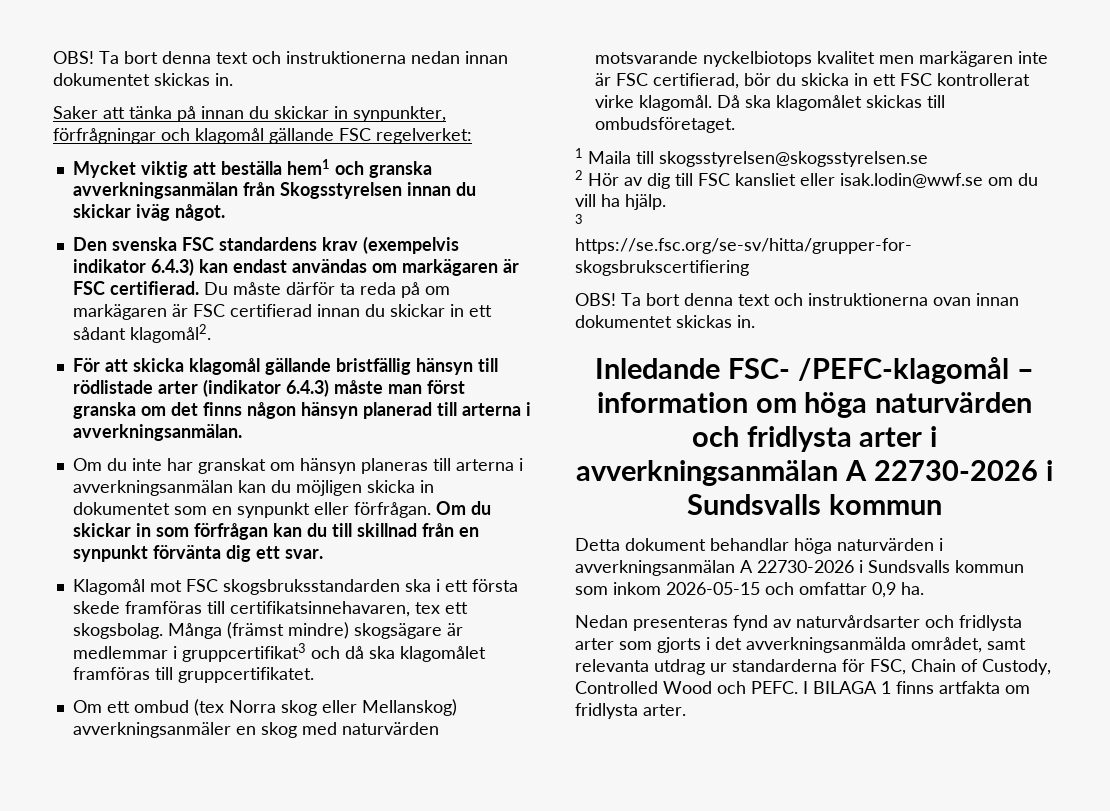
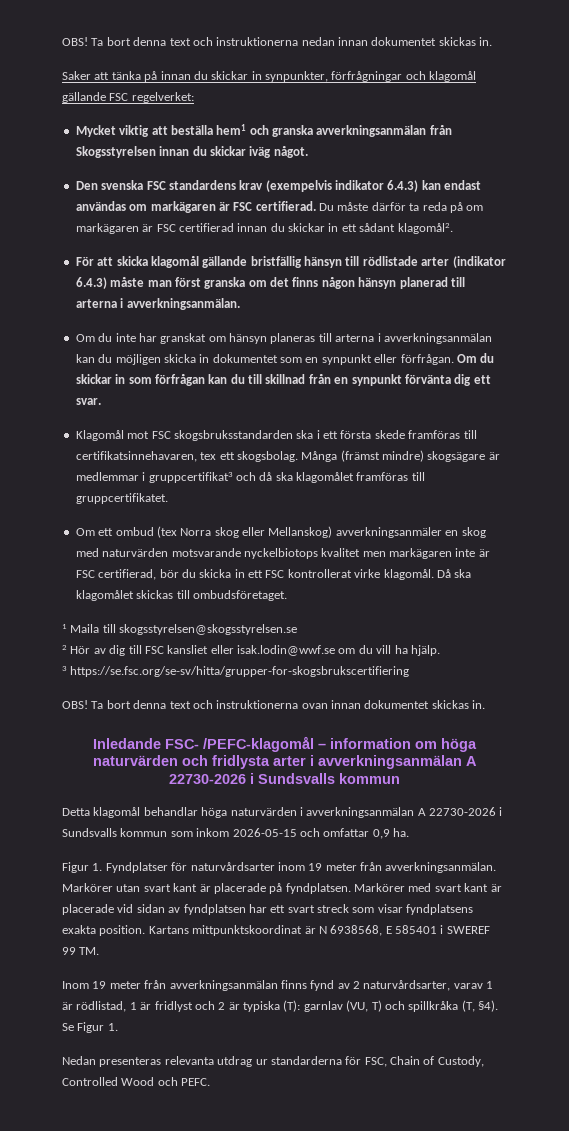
[625,538,706,551] dokument -> [93,807,141,818] klagomål
[575,615,1022,631] [575,637,1026,653] Nedan presenteras fynd av naturvårdsarter och fridlysta arter som gjorts i det avverkningsanmälda området, samt -> [62,862,497,873] [62,883,502,894] [62,904,474,915] [62,925,490,936] [62,947,100,955] [62,980,494,991] [62,1000,498,1012] [62,1022,118,1033] [62,1056,162,1067] Figur 1. Fyndplatser för naturvårdsarter inom 19 meter från avverkningsanmälan. Markörer utan svart kant är placerade på fyndplatsen. Markörer med svart kant är placerade vid sidan av fyndplatsen har ett svart streck som visar fyndplatsens exakta position. Kartans mittpunktskoordinat är N 6938568, E 585401 i SWEREF 99 TM. // Inom 19 meter från avverkningsanmälan finns fynd av 2 naturvårdsarter, varav 1 är rödlistad, 1 är fridlyst och 2 är typiska (T): garnlav (VU, T) och spillkråka (T, §4). Se Figur 1. // Nedan presenteras
[803,681,1030,694] [575,703,686,719] I BILAGA 1 finns artfakta om fridlysta arter. -> (211, 1082) none

